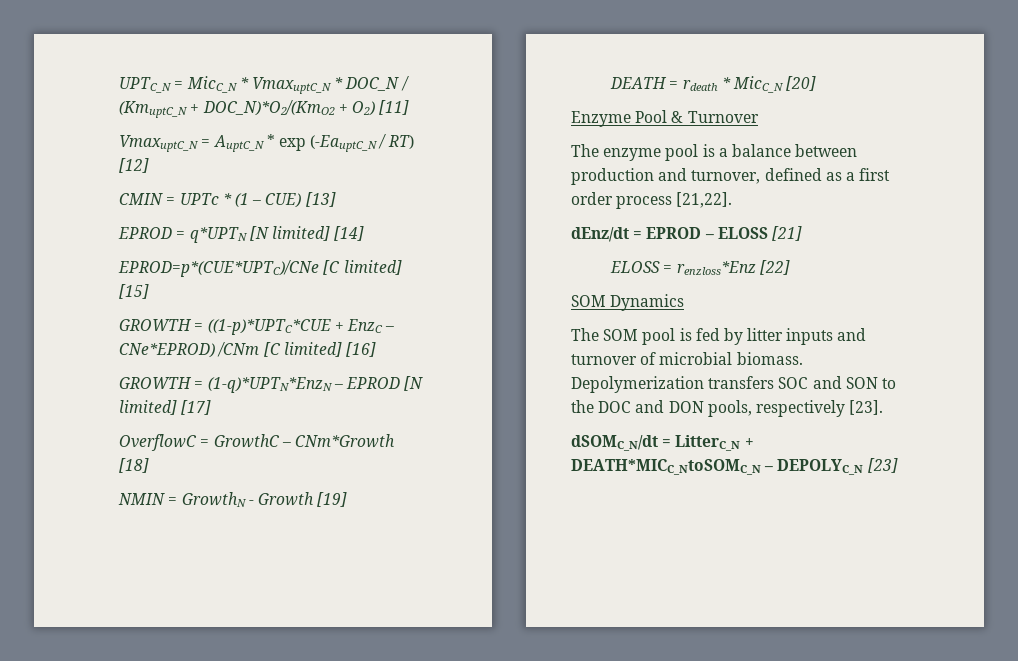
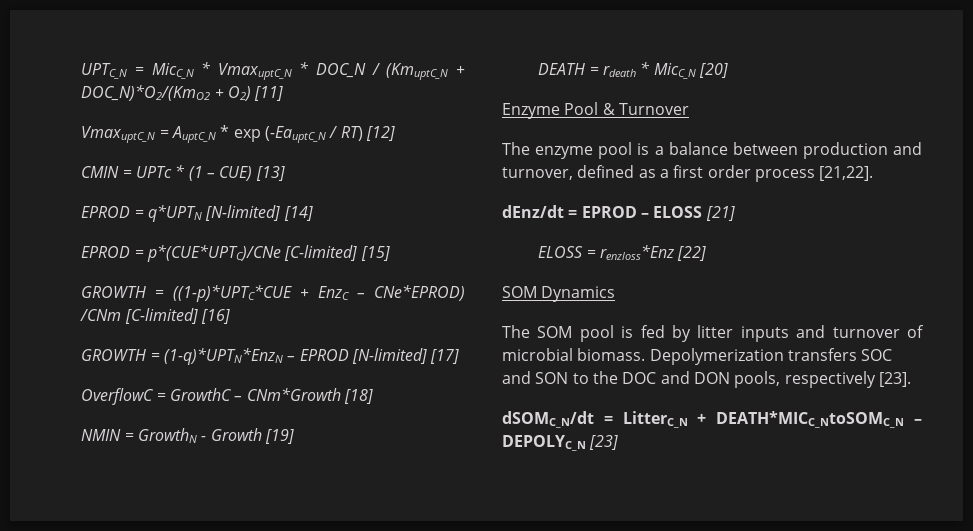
[249,226,331,241] [N limited] -> [205,205,281,221] [N-limited]
[118,260,402,277] EPROD=p*(CUE*UPTC)/CNe [C limited] -> [81,245,358,262] EPROD = p*(CUE*UPTC)/CNe [C-limited]
[263,342,342,357] [C limited] -> [124,308,198,324] [C-limited]
[404,376,424,391] [119,400,178,415] [N limited] -> [351,348,427,364] [N-limited]

